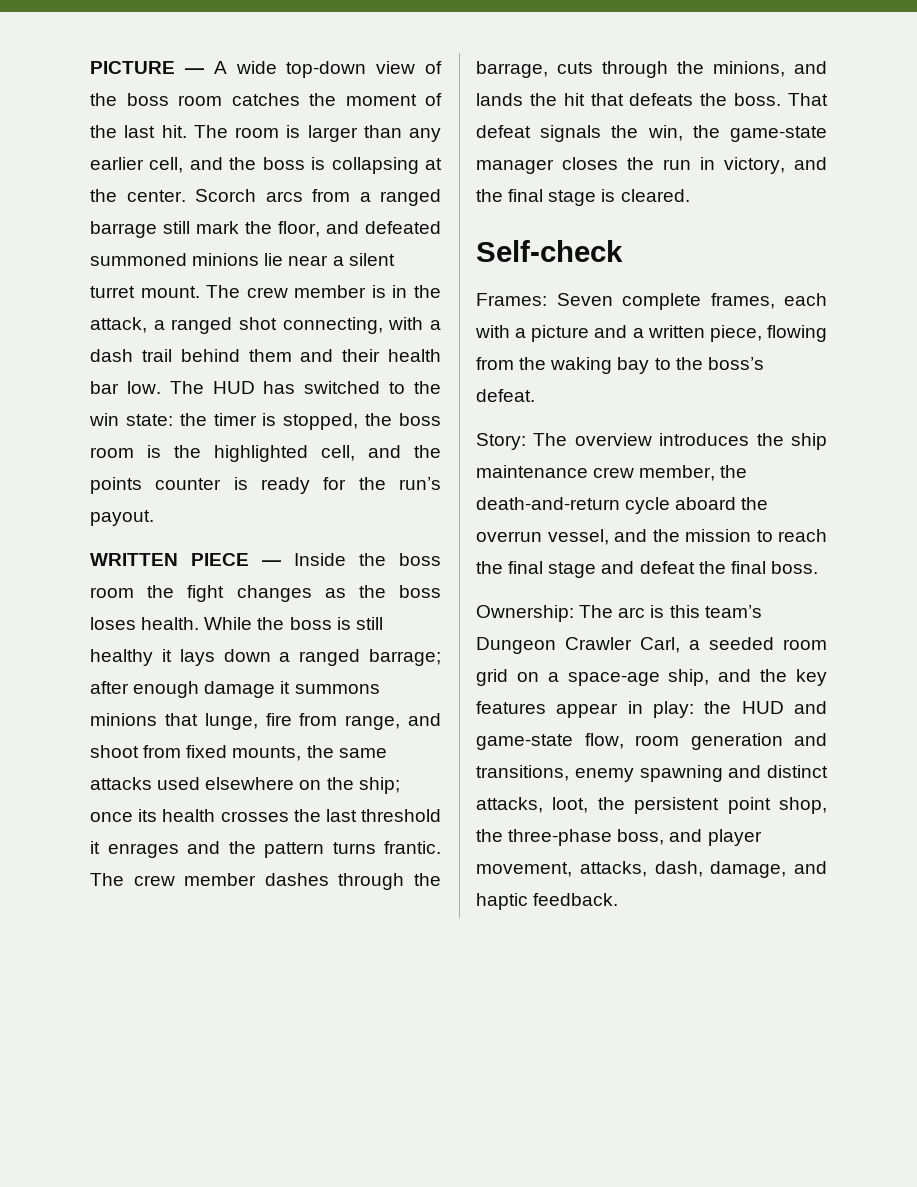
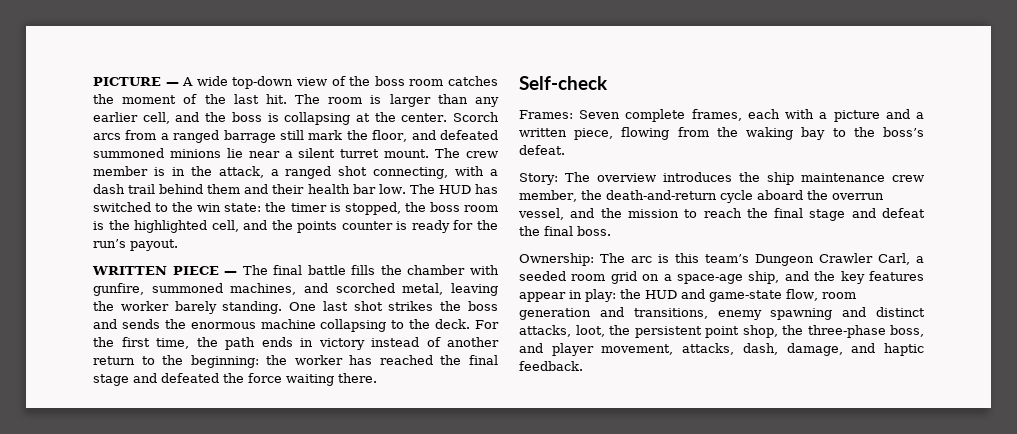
[294,553,441,566] [90,585,441,602] [90,617,383,630] [90,649,442,666] [90,681,380,698] [90,713,441,730] [90,745,387,761] [90,777,400,794] [90,809,442,822] [90,841,441,858] [90,873,441,890] [476,61,827,78] [476,93,828,106] [476,125,827,142] [476,157,827,174] [476,189,690,206] Inside the boss room the fight changes as the boss loses health. While the boss is still healthy it lays down a ranged barrage; after enough damage it summons minions that lunge, fire from range, and shoot from fixed mounts, the same attacks used elsewhere on the ship; once its health crosses the last threshold it enrages and the pattern turns frantic. The crew member dashes through the barrage, cuts through the minions, and lands the hit that defeats the boss. That defeat signals the win, the game-state manager closes the run in victory, and the final stage is cleared. -> [242,265,499,275] [93,283,498,296] [93,301,498,314] [93,319,500,332] [93,337,499,350] [93,355,498,368] [93,373,377,386] The final battle fills the chamber with gunfire, summoned machines, and scorched metal, leaving the worker barely standing. One last shot strikes the boss and sends the enormous machine collapsing to the deck. For the first time, the path ends in victory instead of another return to the beginning: the worker has reached the final stage and defeated the force waiting there.

